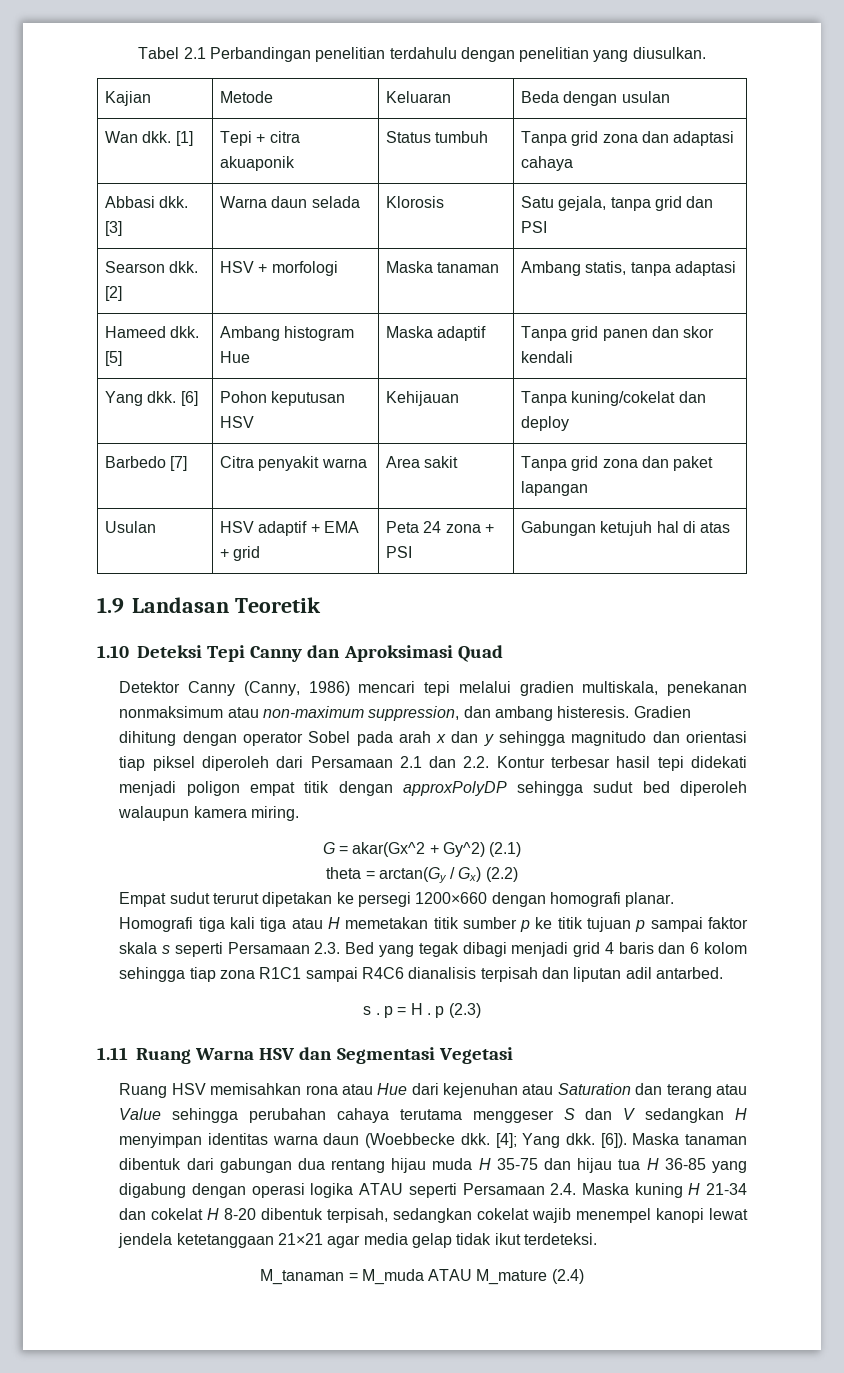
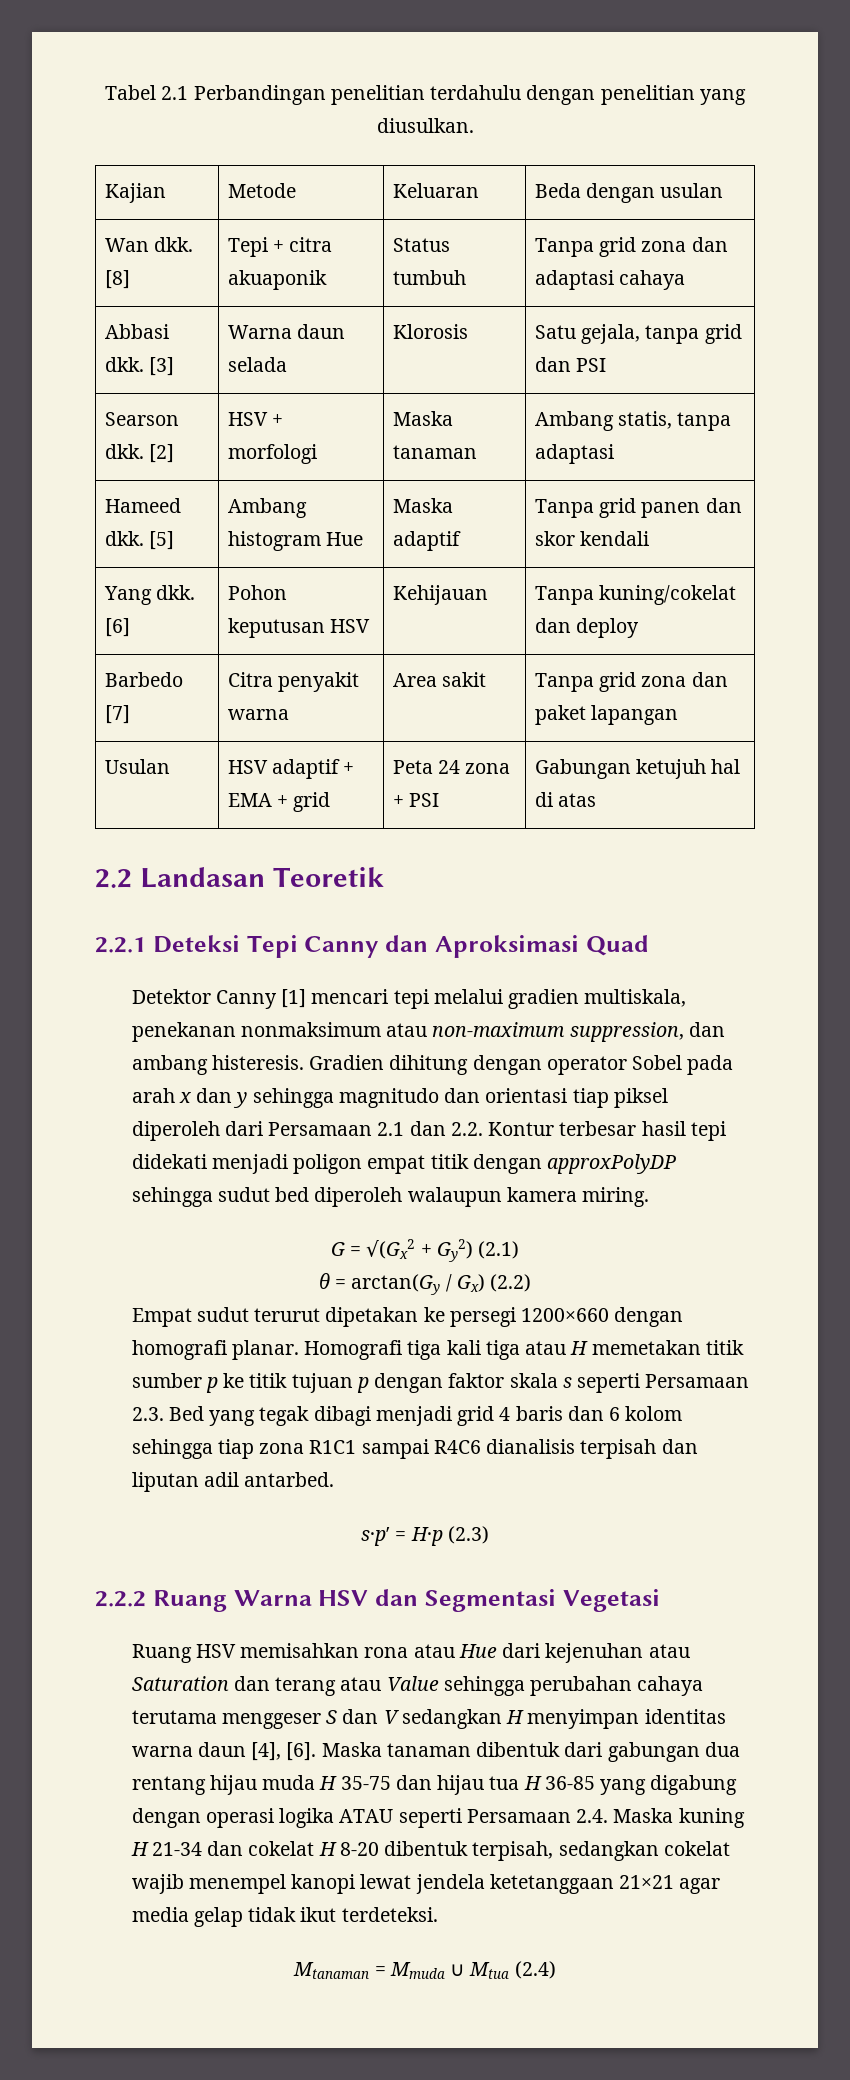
[175,131,193,146] [1] -> [104,270,130,289] [8]
[97,597,124,613] 1.9 -> [95,869,132,888] 2.2
[97,645,129,658] 1.10 -> [95,937,146,953] 2.2.1
[243,681,350,696] (Canny, 1986) -> [281,989,307,1008] [1]
[352,842,485,857] akar(Gx^2 + Gy^2) -> [366,1239,473,1262] √(Gx2 + Gy2)
[326,867,362,879] theta -> [318,1273,330,1289] θ
[650,917,703,932] sampai -> [374,1373,444,1393] dengan
[363,1003,445,1018] s . p = H . p -> [361,1527,443,1546] s·p′ = H·p
[97,1047,128,1060] 1.11 -> [95,1591,146,1607] 2.2.2
[365,1133,627,1148] (Woebbecke dkk. [4]; Yang dkk. [6]). -> [251,1742,317,1761] [4], [6].
[260,1269,548,1285] M_tanaman = M_muda ATAU M_mature -> [293,1962,510,1979] Mtanaman = Mmuda ∪ Mtua

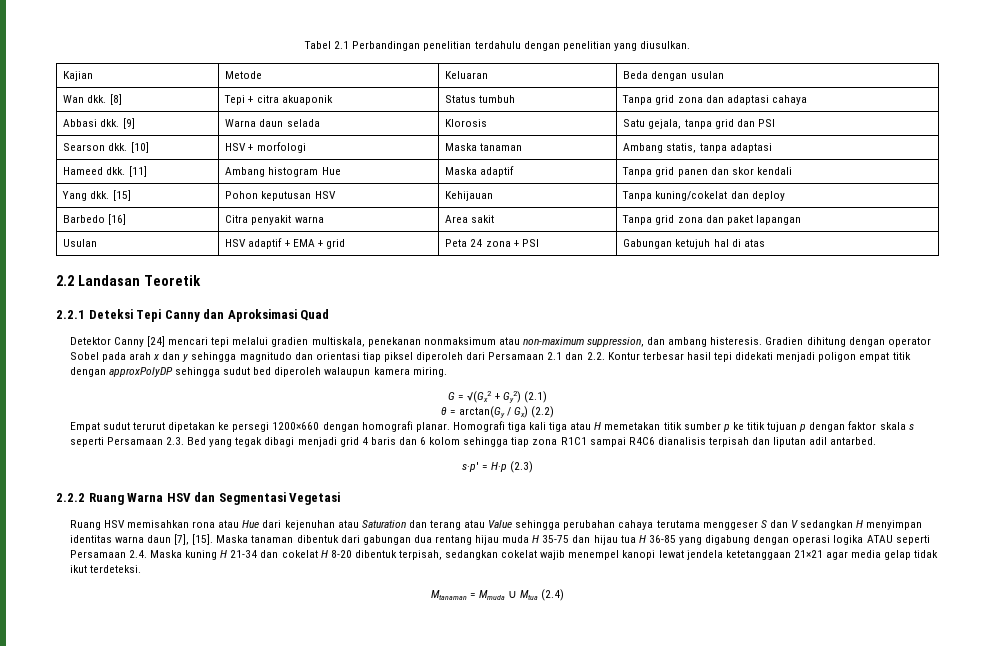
[149,357,175,376] [3] -> [122,118,135,129] [9]
[149,444,175,463] [2] -> [130,142,149,153] [10]
[149,531,175,550] [5] -> [128,166,147,177] [11]
[104,618,130,637] [6] -> [112,190,131,201] [15]
[104,705,130,724] [7] -> [108,214,127,225] [16]
[281,989,307,1008] [1] -> [146,336,165,347] [24]
[251,1742,317,1761] [4], [6]. -> [174,534,214,545] [7], [15].

